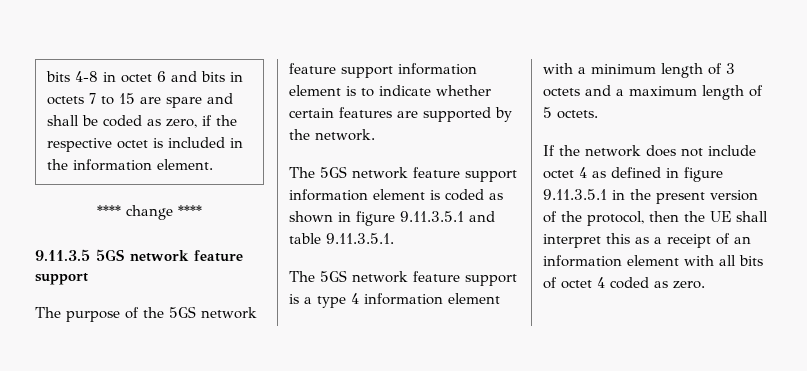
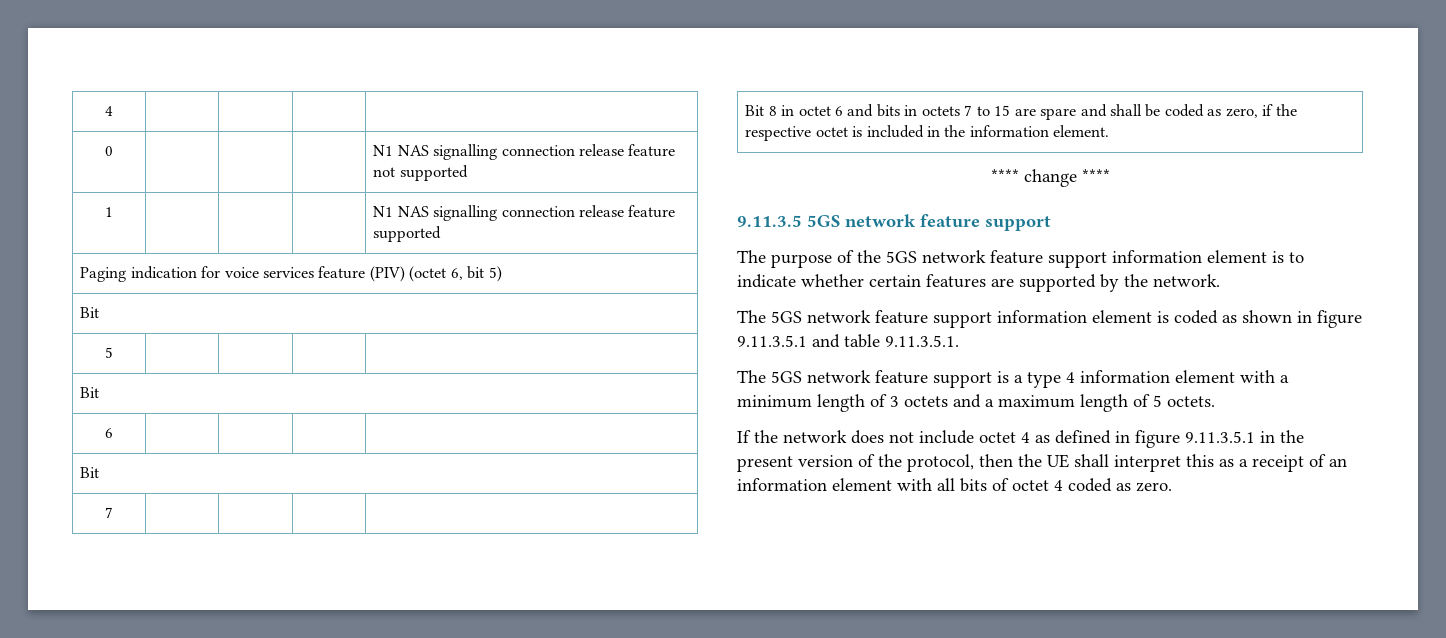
[45,71,98,82] bits 4-8 -> [105,106,113,116] [105,146,113,156] [373,144,676,160] [373,165,468,181] [105,207,113,217] [373,205,676,221] [373,226,442,242] [80,266,502,282] [80,307,100,318] [105,347,113,358] [80,387,100,398] [105,428,113,438] [80,467,100,478] [105,507,113,518] [745,105,777,116] 4 | | | | // 0 | | | | N1 NAS signalling connection release feature not supported // 1 | | | | N1 NAS signalling connection release feature supported // Paging indication for voice services feature (PIV) (octet 6, bit 5) // Bit // 5 | | | | // Bit // 6 | | | | // Bit // 7 | | | | // Bit 8

